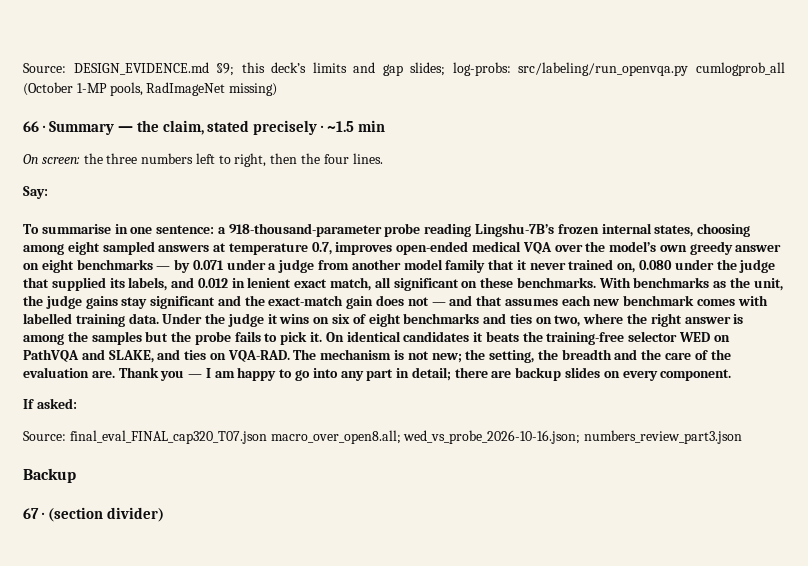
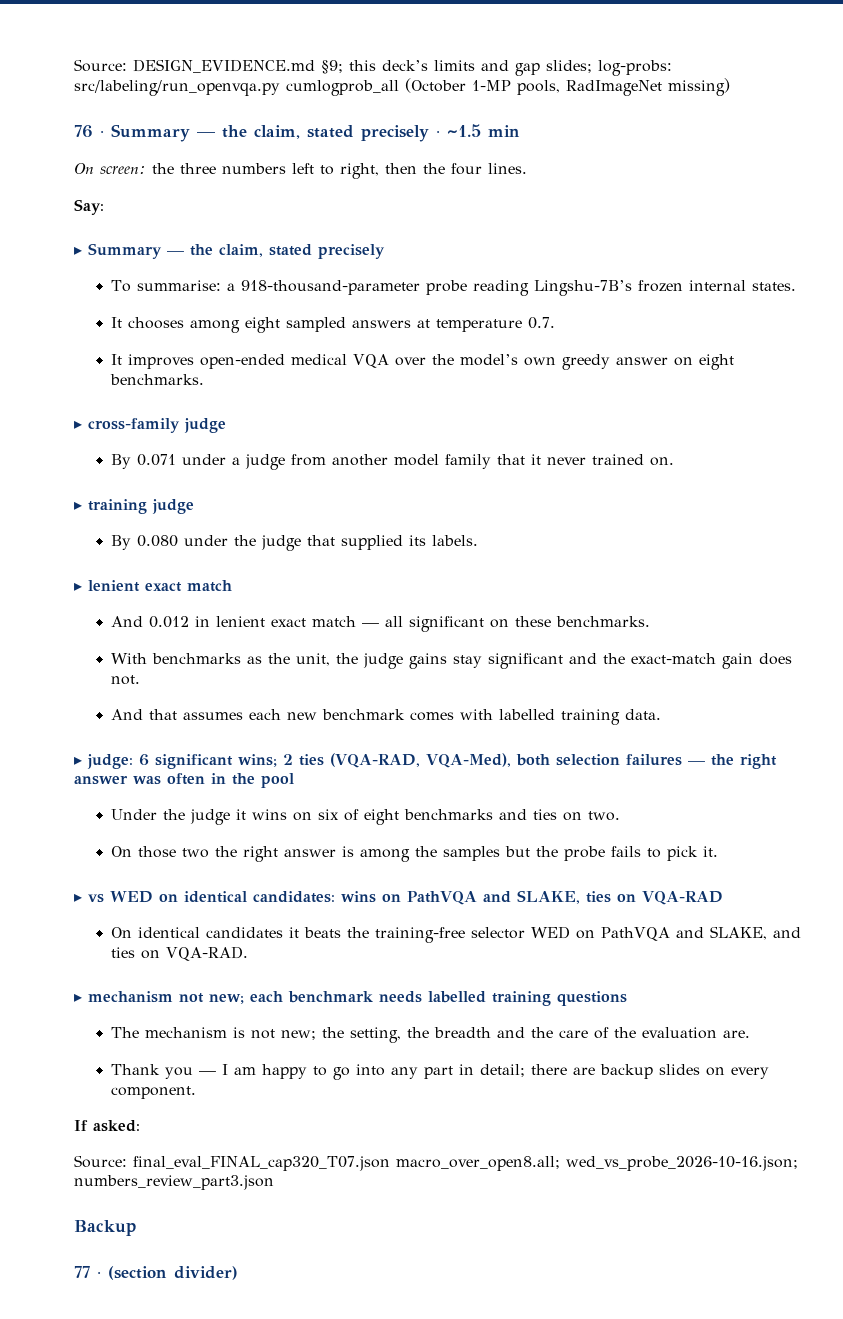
[23,121,39,132] 66 -> [74,125,93,138] 76
[23,224,215,234] To summarise in one sentence: -> [74,243,385,259] [111,280,222,292] ▸ Summary — the claim, stated precisely // To summarise:
[654,223,751,237] states, choosing -> [752,282,797,291] [111,317,185,329] states. // It chooses
[311,242,332,255] 0.7, -> [528,317,556,329] [111,354,123,365] 0.7. // It
[76,259,191,273] benchmarks — by -> [110,374,205,385] [74,418,226,433] [111,454,132,469] benchmarks. // ▸ cross-family judge // By
[617,263,636,273] on, -> [650,457,675,466] [74,499,194,514] [111,535,132,550] on. // ▸ training judge // By
[128,277,195,291] labels, and -> [432,535,479,546] [74,580,232,592] [111,616,144,627] labels. // ▸ lenient exact match // And
[330,277,372,291] match, -> [312,616,380,627] match —
(596, 282) none -> (651, 621) //
[407,295,473,306] not — and -> [111,675,141,685] [111,709,144,720] not. // And
(159, 318) none -> [74,753,777,769] [74,773,294,788] // ▸ judge: 6 significant wins; 2 ties (VQA-RAD, VQA-Med), both selection failures — the right answer was often in the pool //
[554,313,624,327] two, where -> [588,811,621,821] [111,846,210,858] two. // On those two
(323, 337) none -> [74,890,723,905] // ▸ vs WED on identical candidates: wins on PathVQA and SLAKE, ties on VQA-RAD //
(290, 356) none -> [74,991,627,1006] // ▸ mechanism not new; each benchmark needs labelled training questions //
(115, 374) none -> (751, 1034) //
[23,508,39,519] 67 -> [74,1266,90,1278] 77

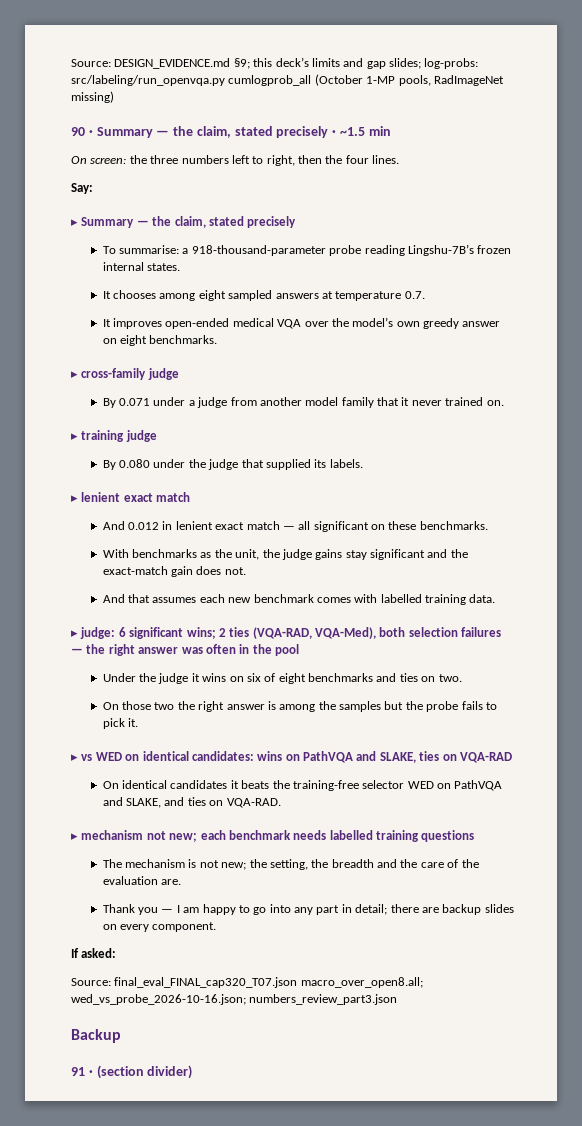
[74,125,93,138] 76 -> [71,127,85,136] 90
[74,1266,90,1278] 77 -> [71,1067,85,1076] 91

